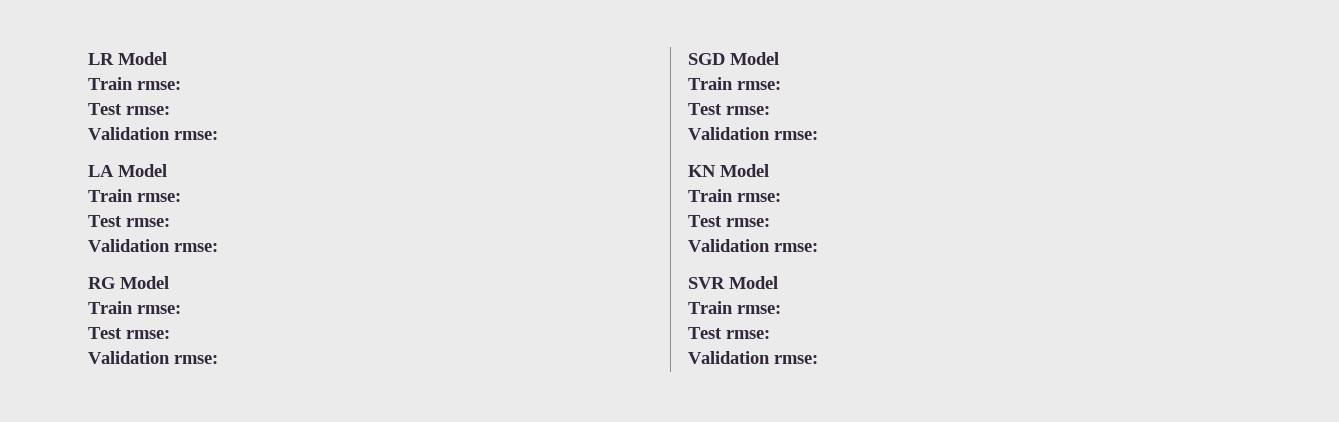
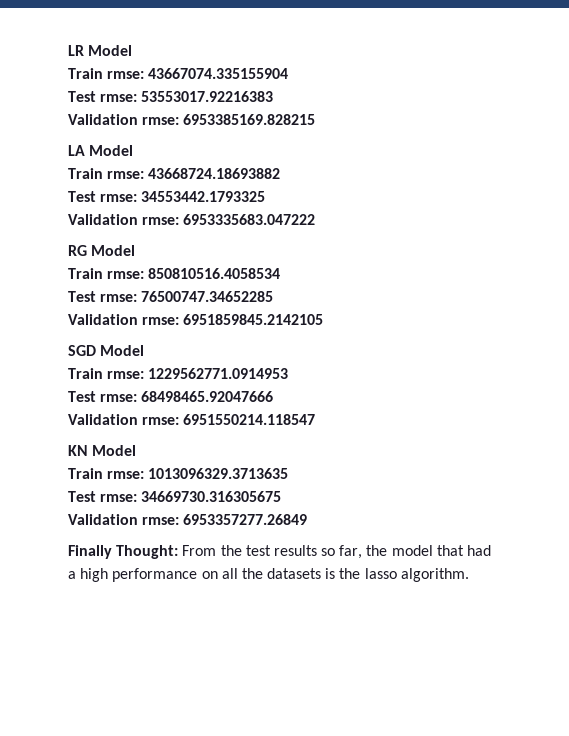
[88,103,170,115] [88,127,218,140] // Test rmse: // Validation rmse: -> [148,68,289,79] [68,91,274,102] [68,114,316,125] 43667074.335155904 // Test rmse: 53553017.92216383 // Validation rmse: 6953385169.828215
[88,215,170,227] [88,239,218,252] // Test rmse: // Validation rmse: -> [148,168,281,179] [68,191,266,202] [68,214,316,225] 43668724.18693882 // Test rmse: 34553442.1793325 // Validation rmse: 6953335683.047222
[88,327,170,339] [88,351,218,364] // Test rmse: // Validation rmse: -> [148,268,281,279] [68,291,274,302] [68,314,324,325] 850810516.4058534 // Test rmse: 76500747.34652285 // Validation rmse: 6951859845.2142105
[688,103,770,115] [688,127,818,140] // Test rmse: // Validation rmse: -> [148,368,289,379] [68,391,274,402] [68,414,316,425] 1229562771.0914953 // Test rmse: 68498465.92047666 // Validation rmse: 6951550214.118547
[688,215,770,227] [688,239,818,252] [688,276,778,289] [688,301,781,314] [688,327,770,339] [688,351,818,364] // Test rmse: // Validation rmse: // SVR Model // Train rmse: // Test rmse: // Validation rmse: -> [148,468,289,479] [68,491,282,502] [68,514,308,525] [68,545,492,559] [68,568,469,582] 1013096329.3713635 // Test rmse: 34669730.316305675 // Validation rmse: 6953357277.26849 // Finally Thought: From the test results so far, the model that had a high performance on all the datasets is the lasso algorithm.

